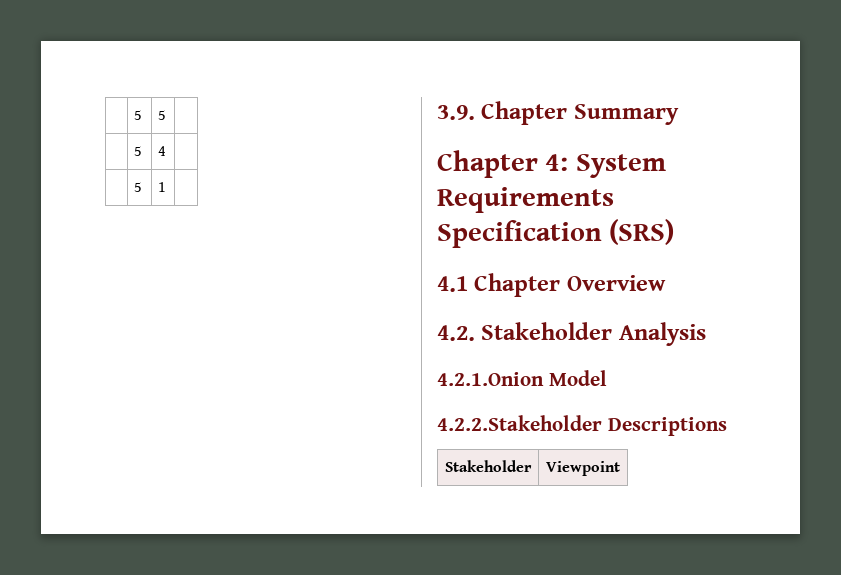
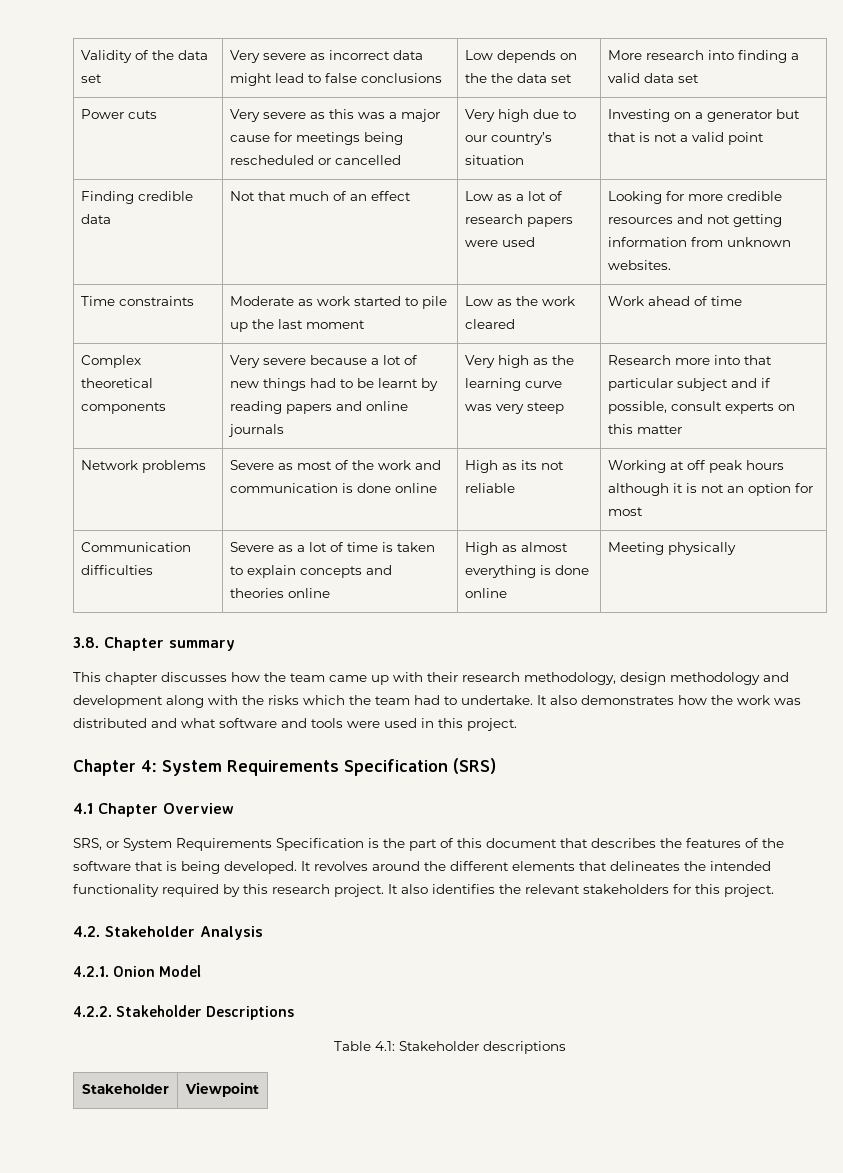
[134,110,143,120] [158,110,167,120] [134,146,143,156] [158,146,167,156] [134,182,143,192] [158,182,167,192] [437,101,679,125] | 5 | 5 | // | 5 | 4 | // | 5 | 1 | // 3.9. Chapter Summary -> [81,50,209,63] [81,74,103,83] [230,50,424,63] [230,73,443,86] [465,50,578,63] [465,73,573,83] [608,50,800,63] [608,73,700,83] [81,109,158,119] [230,109,441,122] [230,132,404,145] [230,155,402,165] [465,109,577,122] [465,132,553,145] [465,155,525,165] [608,109,801,122] [608,132,765,145] [81,191,194,204] [81,214,112,224] [230,191,412,201] [465,191,564,201] [465,214,574,227] [465,237,536,247] [608,191,783,204] [608,214,783,227] [608,237,792,247] [608,260,672,270] [81,296,195,306] [230,296,448,309] [230,319,366,332] [465,296,576,306] [465,319,516,329] [608,296,743,306] [81,355,142,368] [81,378,154,388] [81,402,167,414] [230,355,419,368] [230,378,439,391] [230,401,409,414] [228,424,285,437] [465,355,575,368] [465,378,563,391] [465,402,565,414] [608,355,773,365] [608,378,772,391] [608,401,796,414] [608,424,683,434] [81,460,207,473] [230,460,442,470] [230,483,438,493] [465,460,565,473] [465,483,516,493] [608,460,785,473] [608,483,814,496] [608,507,644,516] [81,542,192,552] [81,565,154,575] [230,542,436,552] [230,565,393,578] [230,588,331,598] [465,542,569,555] [465,565,590,578] [465,588,508,598] [608,542,737,555] [73,637,235,651] [73,672,789,685] [73,695,801,708] [73,718,517,731] Validity of the data set | Very severe as incorrect data might lead to false conclusions | Low depends on the the data set | More research into finding a valid data set // Power cuts | Very severe as this was a major cause for meetings being rescheduled or cancelled | Very high due to our country’s situation | Investing on a generator but that is not a valid point // Finding credible data | Not that much of an effect | Low as a lot of research papers were used | Looking for more credible resources and not getting information from unknown websites. // Time constraints | Moderate as work started to pile up the last moment | Low as the work cleared | Work ahead of time // Complex theoretical components | Very severe because a lot of new things had to be learnt by reading papers and online journals | Very high as the learning curve was very steep | Research more into that particular subject and if possible, consult experts on this matter // Network problems | Severe as most of the work and communication is done online | High as its not reliable | Working at off peak hours although it is not an option for most // Communication difficulties | Severe as a lot of time is taken to explain concepts and theories online | High as almost everything is done online | Meeting physically // 3.8. Chapter summary // This chapter discusses how the team came up with their research methodology, design methodology and development along with the risks which the team had to undertake. It also demonstrates how the work was distributed and what software and tools were used in this project.
(666, 283) none -> [73,838,784,851] [73,861,771,874] [73,884,774,897] // SRS, or System Requirements Specification is the part of this document that describes the features of the software that is being developed. It revolves around the different elements that delineates the intended functionality required by this research project. It also identifies the relevant stakeholders for this project.
[437,372,544,386] 4.2.1.Onion -> [73,966,156,977] 4.2.1. Onion
[437,415,602,431] 4.2.2.Stakeholder -> [73,1005,203,1017] 4.2.2. Stakeholder
(727, 426) none -> [334,1041,566,1054] // Table 4.1: Stakeholder descriptions

